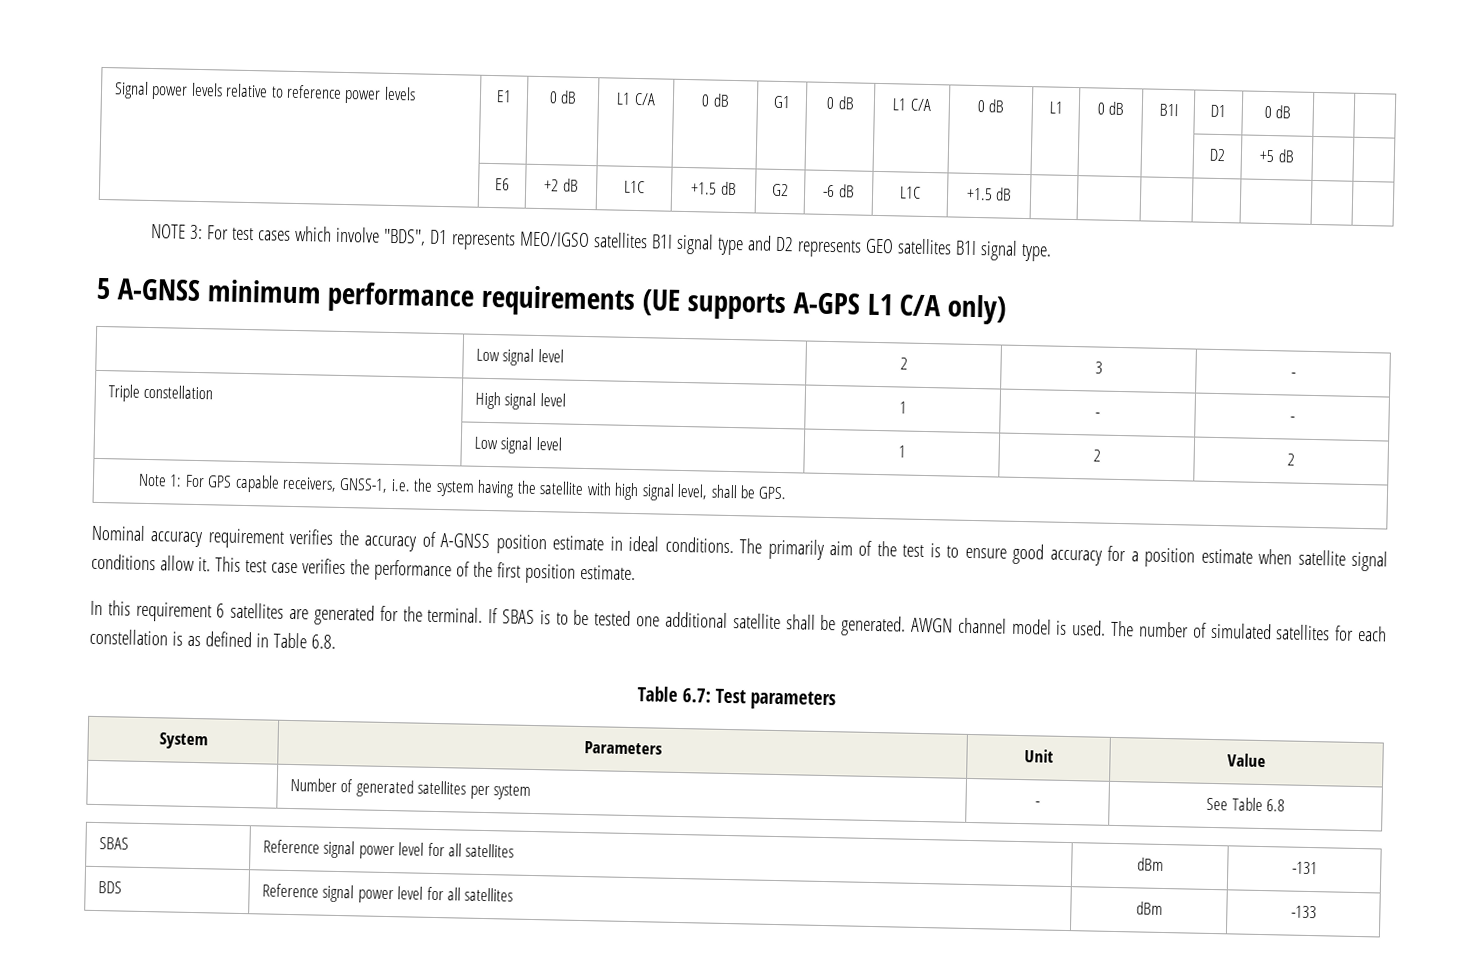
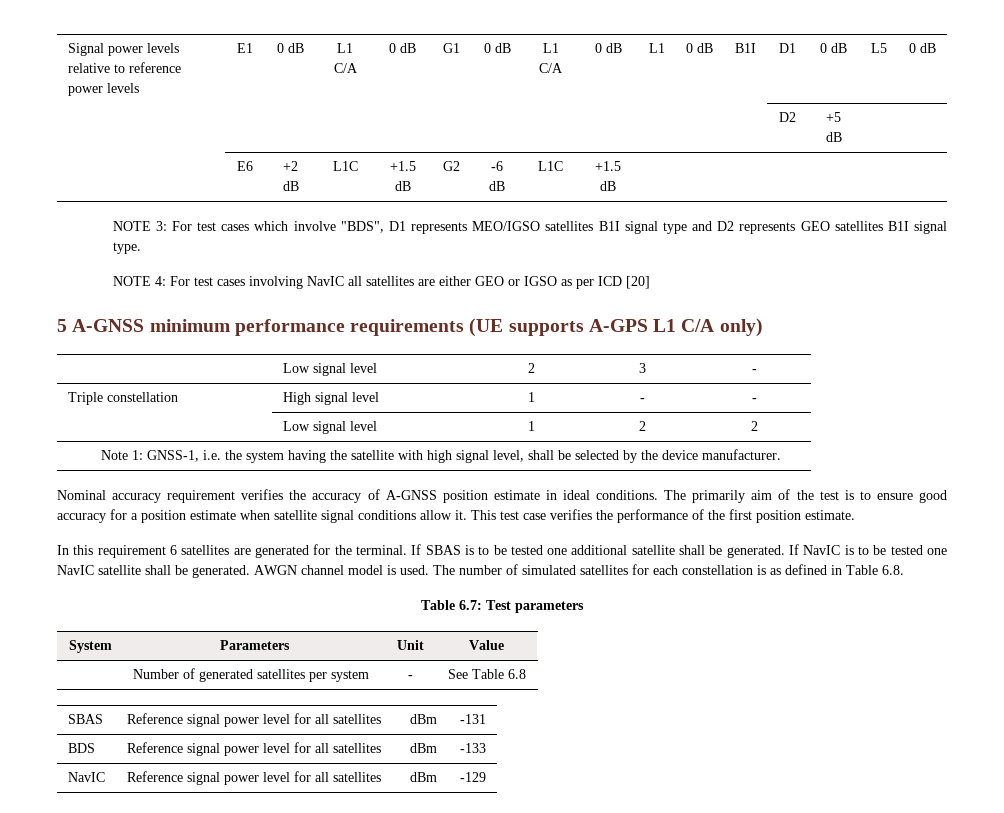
(1292, 112) | -> [871,43,887,53] [909,43,936,53] L5 | 0 dB
(1053, 252) none -> [112,276,650,289] // NOTE 4: For test cases involving NavIC all satellites are either GEO or IGSO as per ICD [20]
[184,474,338,493] For GPS capable receivers, -> (144, 455) none
[758,486,788,500] GPS. -> [575,449,782,463] selected by the device manufacturer.
(907, 626) none -> [789,544,947,555] [57,565,250,578] If NavIC is to be tested one NavIC satellite shall be generated.
(1317, 912) none -> [67,772,105,782] [126,771,381,785] [410,772,437,782] [459,772,486,782] // NavIC | Reference signal power level for all satellites | dBm | -129

